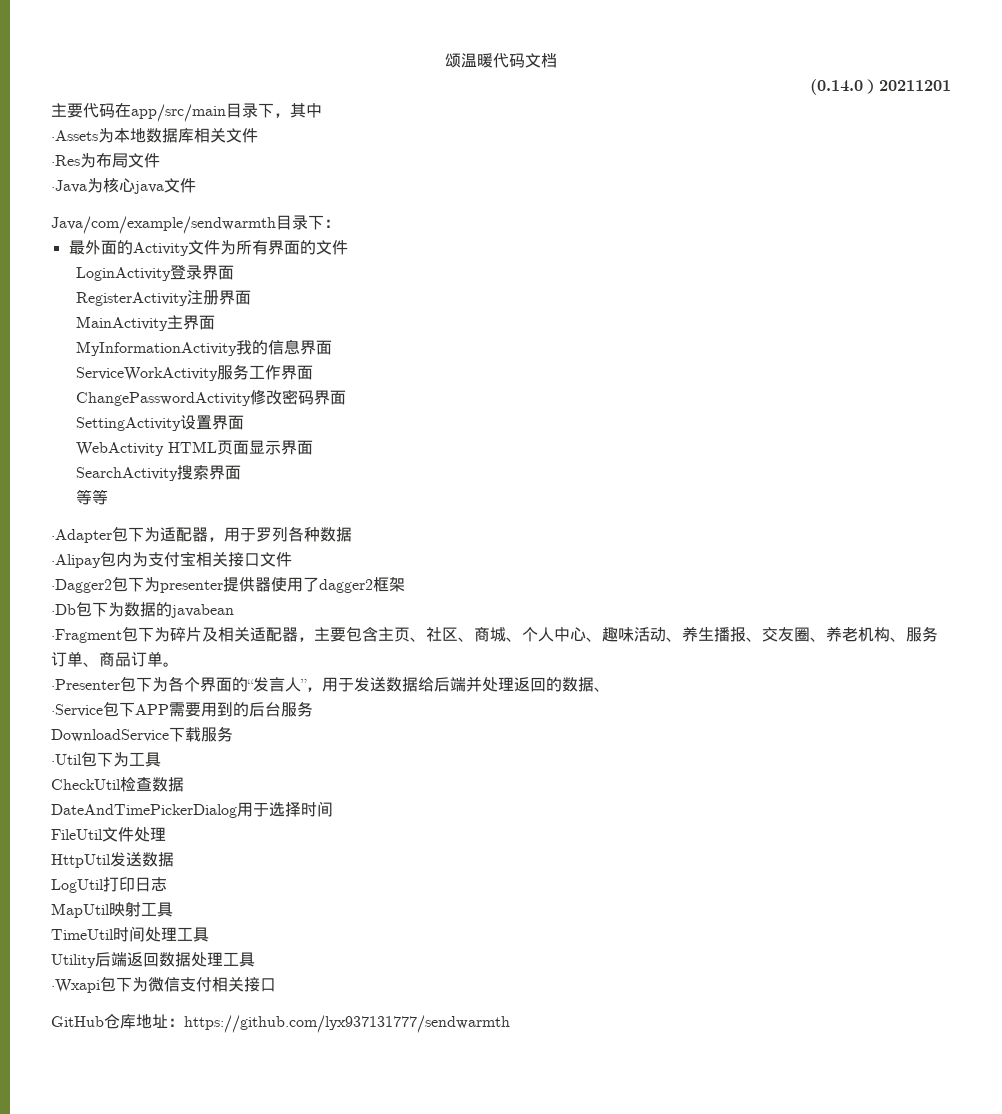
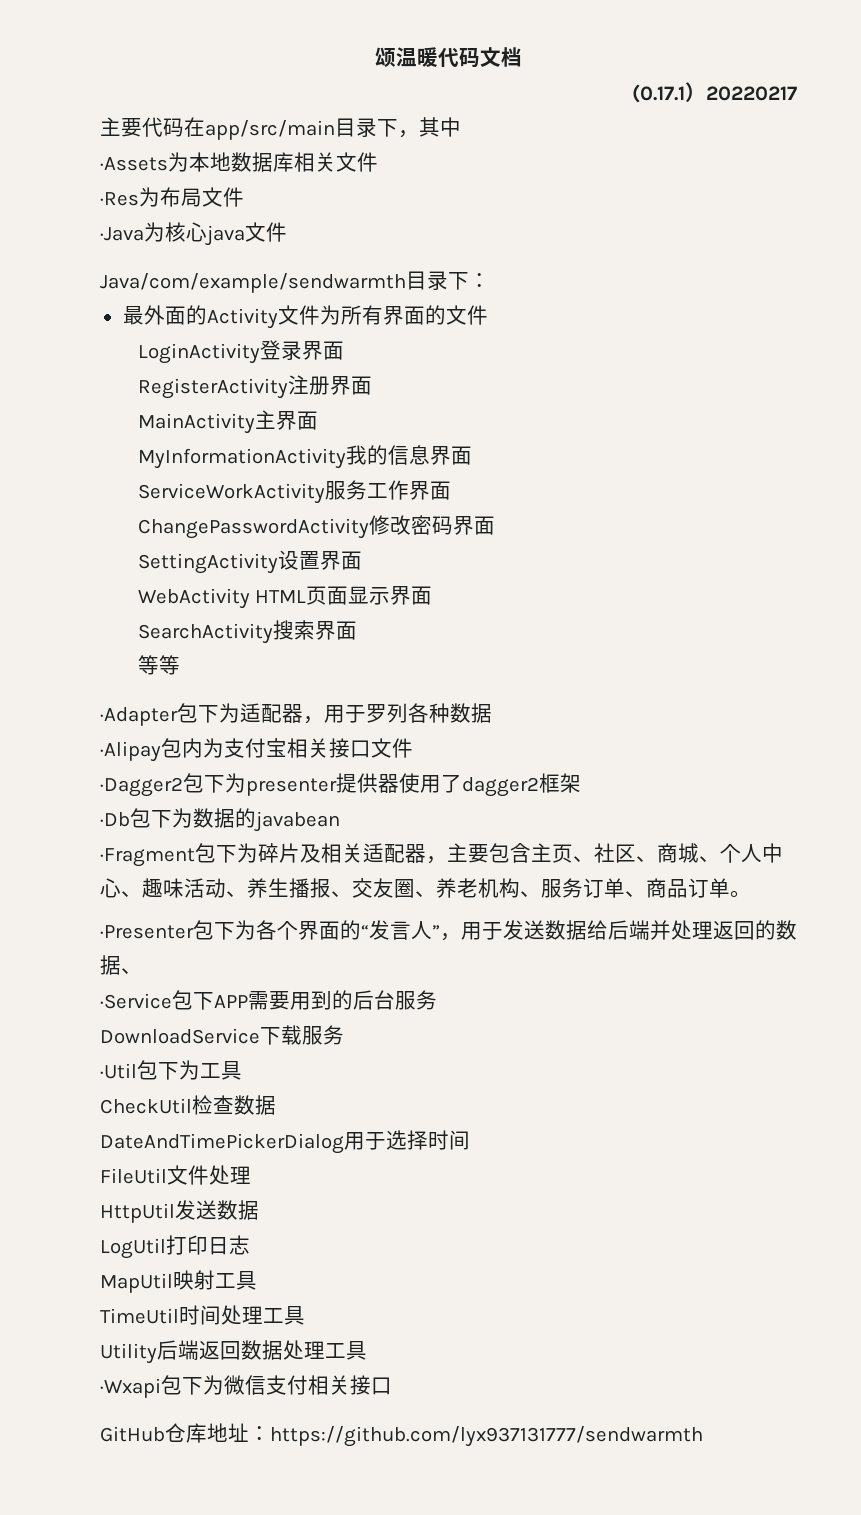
[810,79,951,95] (0.14.0）20211201 -> [632,82,797,103] (0.17.1）20220217

